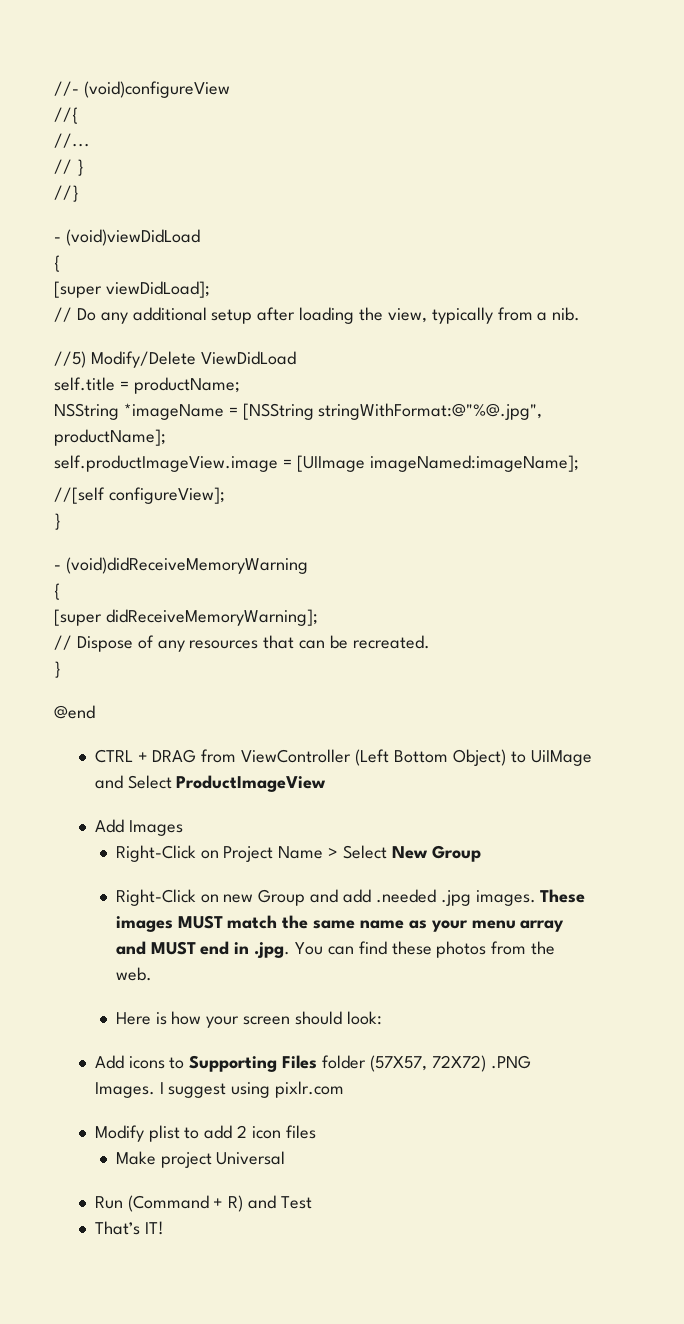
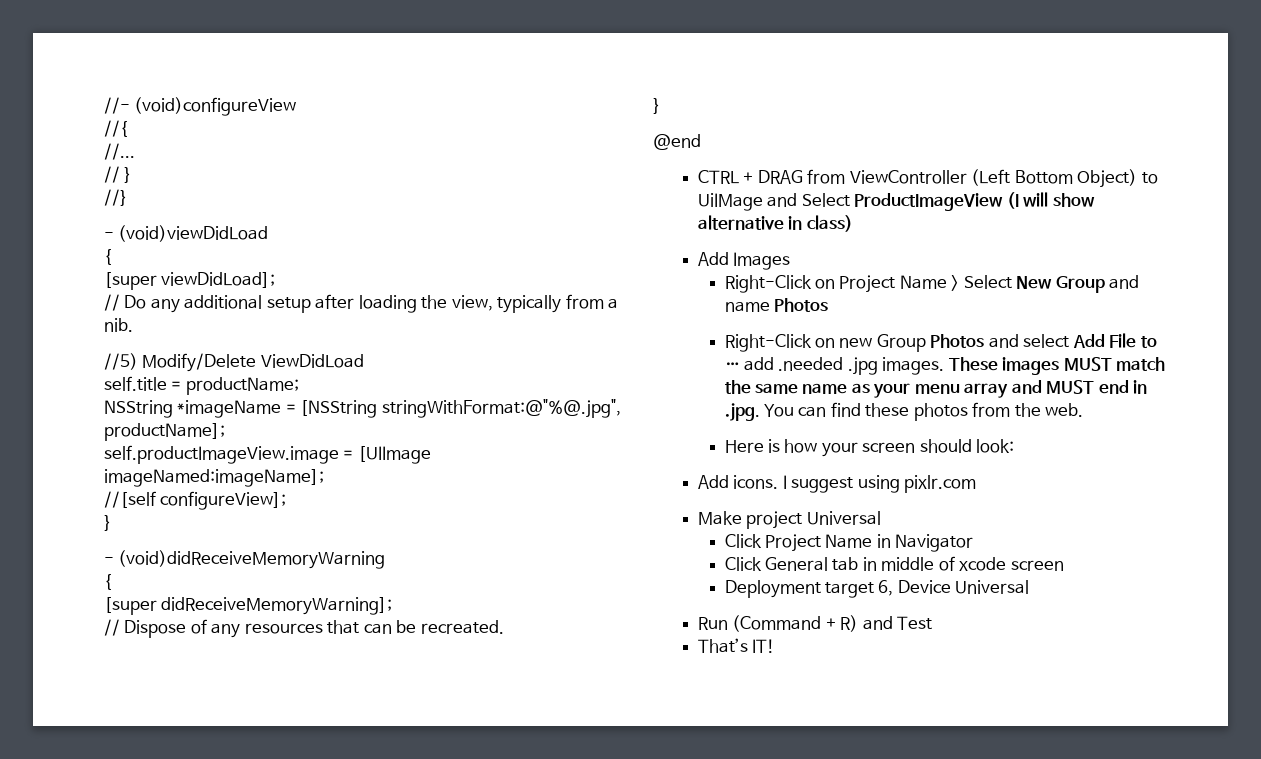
(327, 783) none -> [1006,192,1095,209] [697,215,853,232] (I will show alternative in class)
(481, 853) none -> [1109,275,1140,289] [724,298,829,312] and name Photos
[310,889,339,903] and -> [930,333,1157,348] [724,362,740,370] Photos and select Add File to …
[128,1055,531,1072] [94,1081,345,1098] [94,1125,316,1142] [115,1151,212,1168] icons to Supporting Files folder (57X57, 72X72) .PNG Images. I suggest using pixlr.com // Modify plist to add 2 icon files // Make project -> [733,475,977,493] [697,511,881,529] [724,534,974,552] [724,556,1064,571] [724,580,951,598] icons. I suggest using pixlr.com // Make project Universal // Click Project Name in Navigator // Click General tab in middle of xcode screen // Deployment target 6, Device

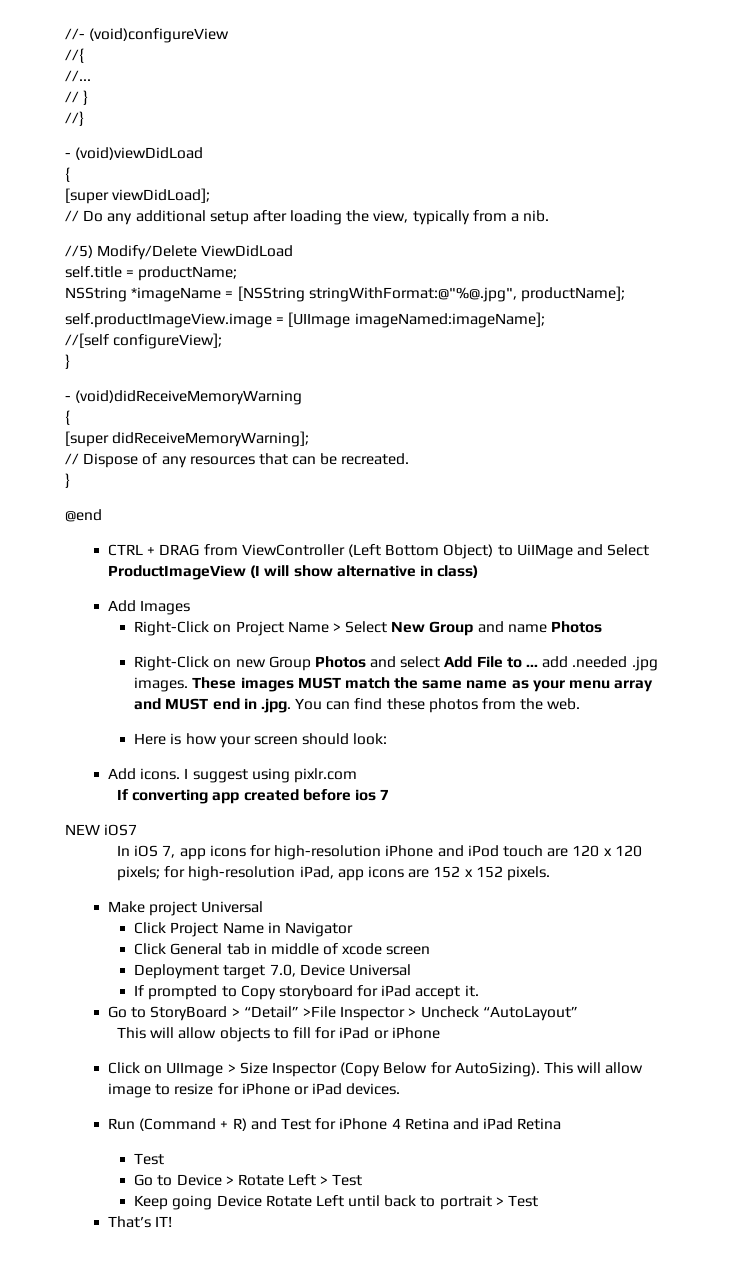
(977, 484) none -> [117,789,390,804] [65,824,138,836] [117,845,642,860] [117,866,550,881] // If converting app created before ios 7 // NEW iOS7 // In iOS 7, app icons for high-resolution iPhone and iPod touch are 120 x 120 pixels; for high-resolution iPad, app icons are 152 x 152 pixels.
[878,580,894,596] 6, -> [269,964,296,977] 7.0,
(1030, 587) none -> [134,985,479,1000] [108,1006,578,1021] [117,1027,440,1042] [108,1062,644,1077] [108,1083,401,1098] // If prompted to Copy storyboard for iPad accept it. // Go to StoryBoard > “Detail” >File Inspector > Uncheck “AutoLayout” // This will allow objects to fill for iPad or iPhone // Click on UIImage > Size Inspector (Copy Below for AutoSizing). This will allow image to resize for iPhone or iPad devices.
(933, 623) none -> [315,1118,562,1130] [134,1153,165,1165] [134,1174,363,1186] [134,1195,539,1210] for iPhone 4 Retina and iPad Retina // Test // Go to Device > Rotate Left > Test // Keep going Device Rotate Left until back to portrait > Test

